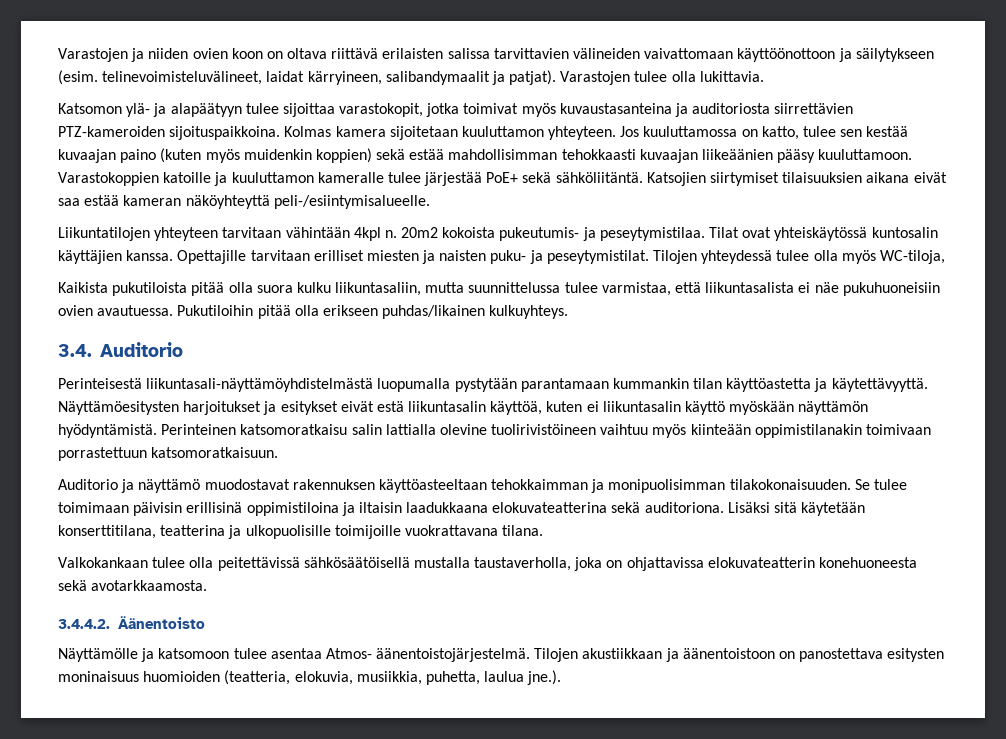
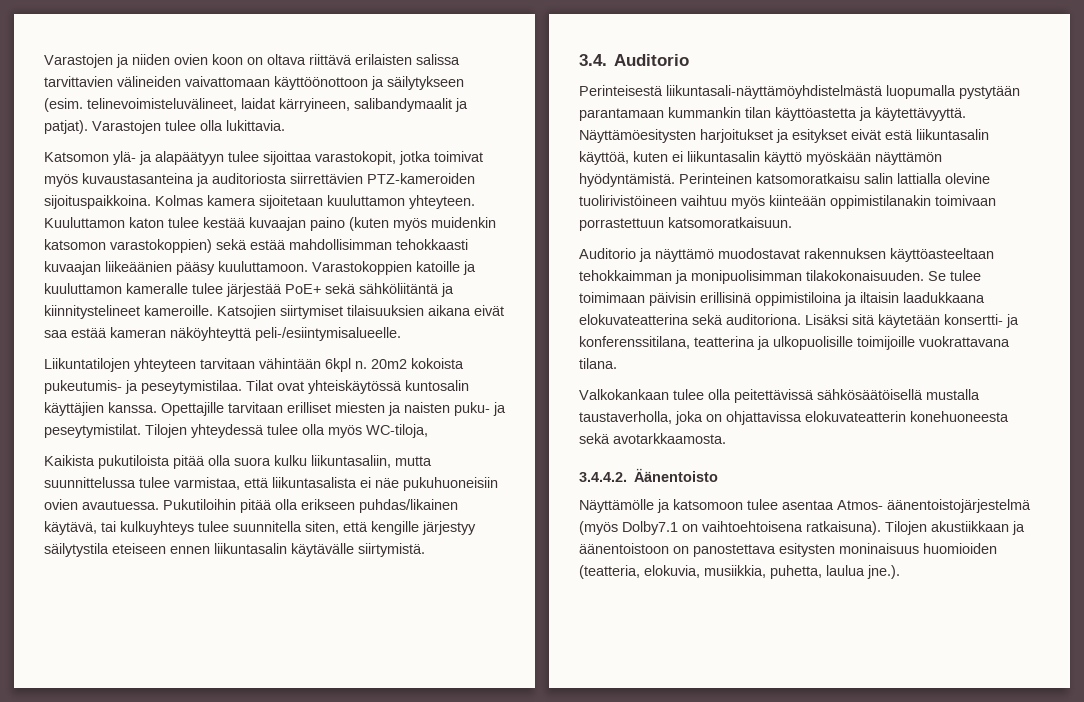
[620,126,863,140] Jos kuuluttamossa on katto, tulee sen -> [44,217,199,228] Kuuluttamon katon tulee
[315,148,372,163] koppien) -> [44,239,212,253] katsomon varastokoppien)
[555,172,643,183] sähköliitäntä. -> [359,283,454,297] [44,305,213,319] sähköliitäntä ja kiinnitystelineet kameroille.
[353,227,381,241] 4kpl -> [325,358,351,372] 6kpl
[489,305,569,319] kulkuyhteys. -> [44,521,476,535] [44,543,425,557] käytävä, tai kulkuyhteys tulee suunnitella siten, että kengille järjestyy säilytystila eteiseen ennen liikuntasalin käytävälle siirtymistä.
[58,525,156,539] konserttitilana, -> [944,314,1019,328] [579,336,690,349] konsertti- ja konferenssitilana,
[376,648,531,662] äänentoistojärjestelmä. -> [887,499,1031,513] [579,521,881,535] äänentoistojärjestelmä (myös Dolby7.1 on vaihtoehtoisena ratkaisuna).

